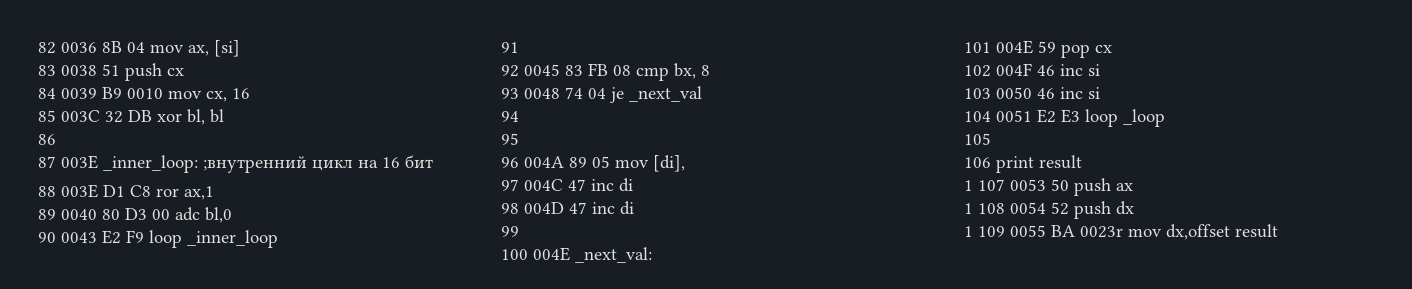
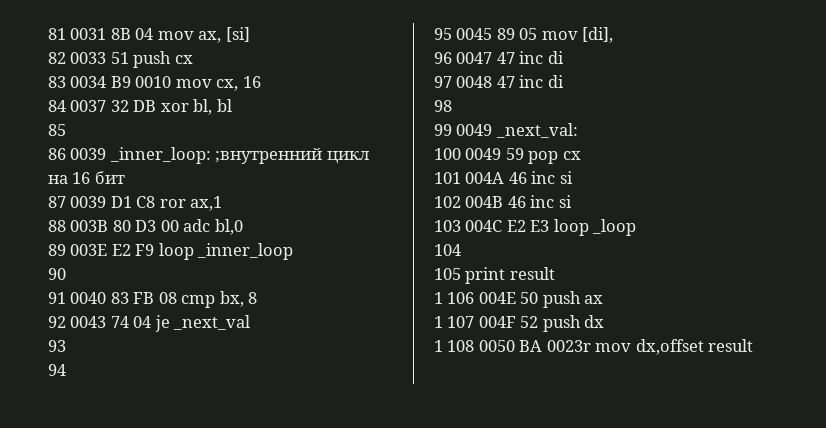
[38,42,97,54] 82 0036 -> [48,28,107,40] 81 0031
[38,65,97,76] 83 0038 -> [48,52,107,64] 82 0033
[38,88,97,99] 84 0039 -> [48,76,107,88] 83 0034
[38,110,100,122] 85 003C -> [48,100,107,112] 84 0037
(224, 116) none -> [48,124,66,136] // 85
[38,155,98,169] // 87 003E -> [70,148,107,160] 0039
[38,184,98,198] 88 003E -> [48,196,107,208] 87 0039
[38,209,97,220] 89 0040 -> [48,220,109,232] 88 003B
[38,232,97,243] 90 0043 -> [48,244,108,256] 89 003E
(278, 239) none -> [48,268,66,280] // 90
[501,64,560,77] // 92 0045 -> [70,292,107,304] 0040
[501,88,560,99] 93 0048 -> [48,316,107,328] 92 0043
(702, 94) none -> [48,340,66,352] // 93
[501,156,564,168] // 96 004A -> [456,28,493,40] 0045
(685, 163) none -> [434,51,564,64] // 96 0047 47 inc di
[524,179,563,191] 004C -> [456,76,493,88] 0048
[524,201,634,215] 004D 47 inc di -> (452, 106) none
(519, 231) none -> [456,123,578,138] 0049 _next_val:
[533,247,652,263] [964,40,1033,54] 004E _next_val: // 101 004E -> [465,148,502,160] 0049
(1112, 49) none -> [434,171,573,184] // 101 004A 46 inc si
[996,63,1032,76] 004F -> [465,196,504,208] 004B
[996,87,1100,99] [964,110,1032,122] 0050 46 inc si // 104 0051 -> [465,220,503,232] 004C
(1165, 118) none -> [434,244,461,256] // 104
[964,157,991,168] // 106 -> (461, 274) none
[978,179,1046,191] 107 0053 -> [447,292,516,304] 106 004E
[978,202,1046,214] 108 0054 -> [447,316,516,328] 107 004F
[978,225,1046,237] 109 0055 -> [447,340,515,352] 108 0050

